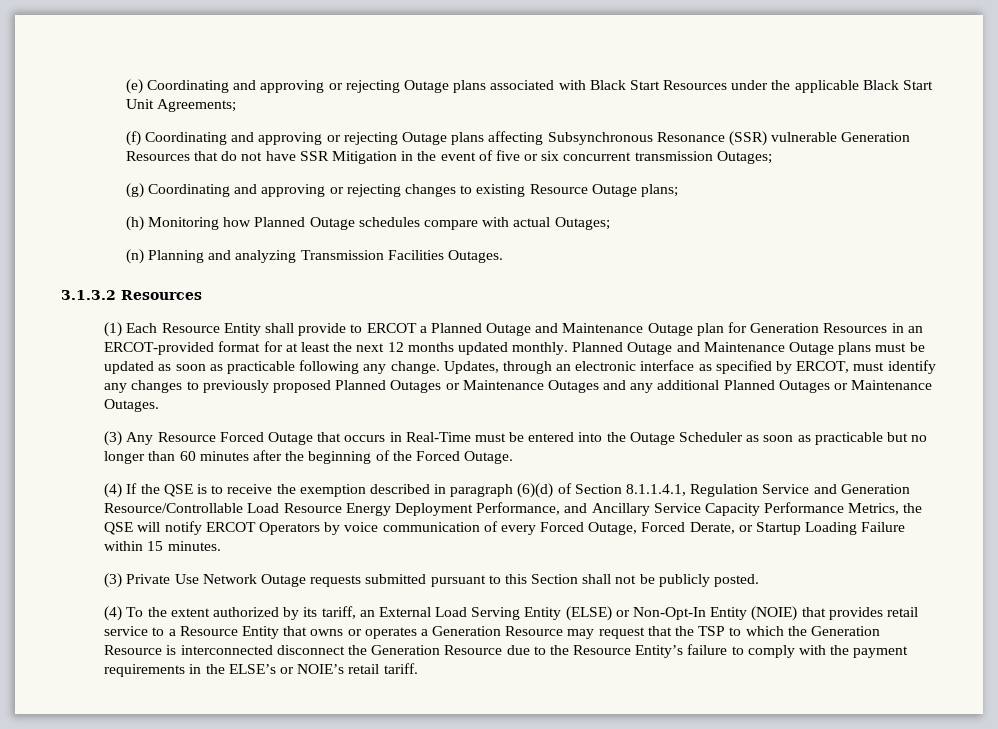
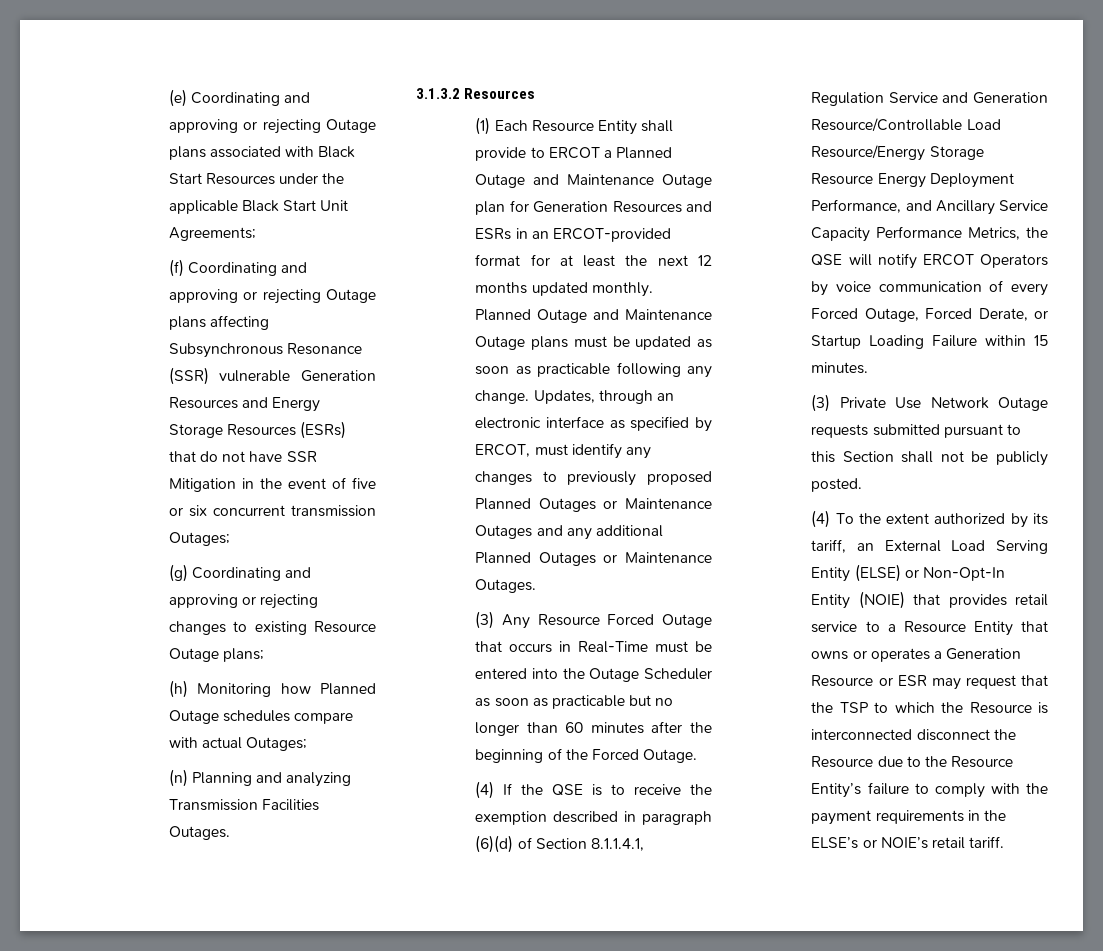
(190, 156) none -> [241,397,321,412] [168,421,347,439] and Energy Storage Resources (ESRs)
(888, 328) none -> [686,201,712,212] [475,228,512,240] and ESRs
(280, 508) none -> [811,145,984,161] Resource/Energy Storage
(564, 631) none -> [878,675,927,686] or ESR
[810,626,880,636] Generation -> (964, 707) none
[371,645,441,655] Generation -> (1016, 734) none

